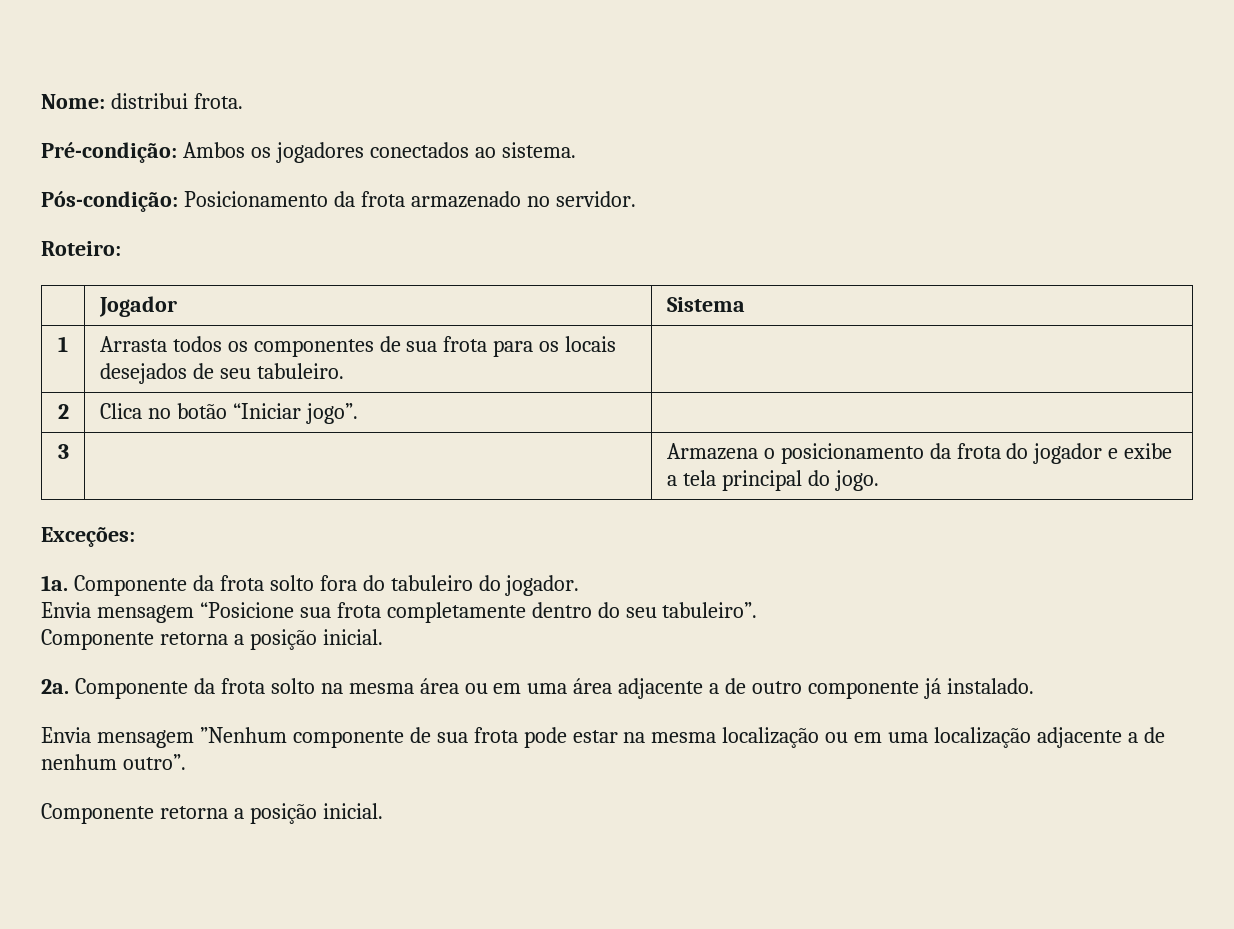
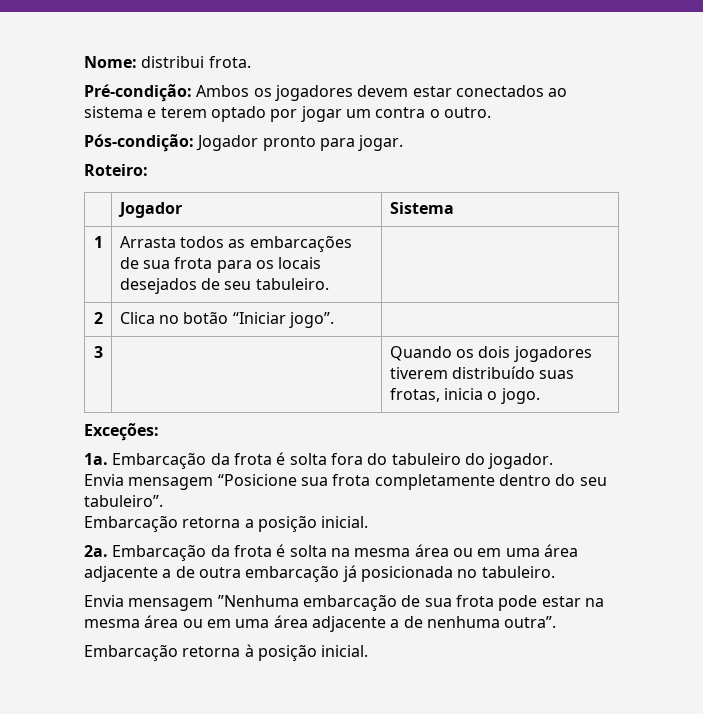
[369,142,576,158] [41,191,636,212] conectados ao sistema. // Pós-condição: Posicionamento da frota armazenado no servidor. -> [357,85,568,97] [84,106,491,122] [84,134,404,152] devem estar conectados ao sistema e terem optado por jogar um contra o outro. // Pós-condição: Jogador pronto para jogar.
[227,339,374,357] os componentes -> [228,235,352,252] as embarcações
[666,443,1173,464] [666,470,830,491] Armazena o posicionamento da frota do jogador e exibe a tela principal do -> [389,346,592,362] [389,366,575,379] [389,388,498,402] Quando os dois jogadores tiverem distribuído suas frotas, inicia o
[73,575,314,596] Componente da frota solto -> [112,452,327,469] Embarcação da frota é solta
[41,629,154,650] Componente -> [84,515,178,532] Embarcação
[74,678,315,699] Componente da frota solto -> [112,544,327,561] Embarcação da frota é solta
[752,678,1034,699] [41,727,404,748] outro componente já instalado. // Envia mensagem ”Nenhum componente -> [198,565,555,582] [84,594,397,611] outra embarcação já posicionada no tabuleiro. // Envia mensagem ”Nenhuma embarcação
[722,727,1165,748] [41,754,186,770] [41,803,244,824] localização ou em uma localização adjacente a de nenhum outro”. // Componente retorna a -> [144,615,557,632] [84,644,254,661] área ou em uma área adjacente a de nenhuma outra”. // Embarcação retorna à

